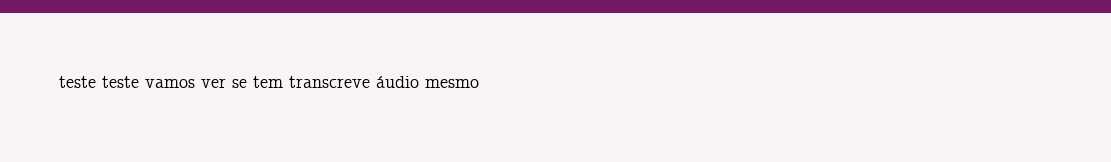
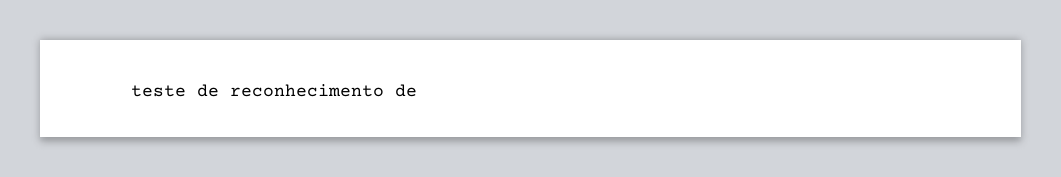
[59,76,479,88] teste teste vamos ver se tem transcreve áudio mesmo -> [131,84,417,97] teste de reconhecimento de

